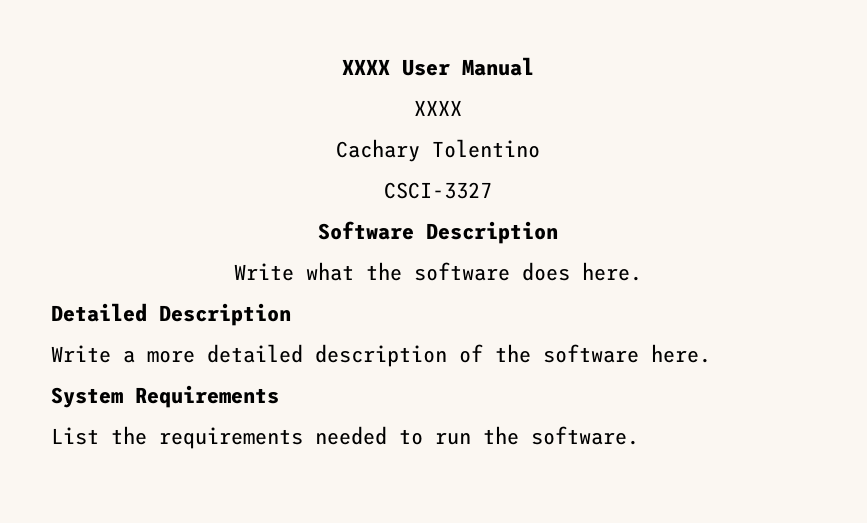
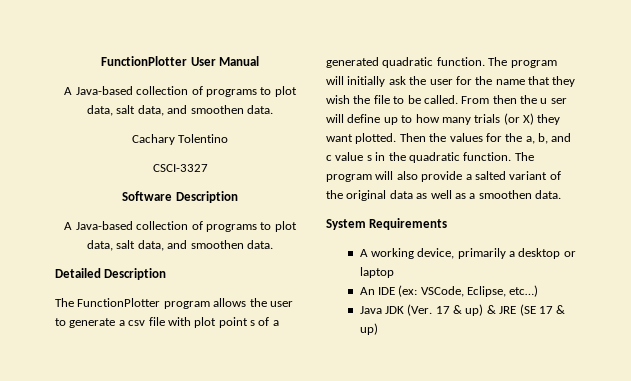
[342,59,390,75] XXXX -> [101,56,188,66] FunctionPlotter
[414,100,462,116] XXXX -> [64,86,297,97] [87,105,273,116] A Java-based collection of programs to plot data, salt data, and smoothen data.
[234,262,642,281] [51,303,291,326] [51,344,711,367] [51,385,279,408] [51,426,639,449] Write what the software does here. // Detailed Description // Write a more detailed description of the software here. // System Requirements // List the requirements needed to run the software. -> [64,221,297,232] [87,240,273,251] [55,268,167,280] [55,298,293,309] [55,317,279,328] [326,57,557,68] [326,76,576,87] [326,95,567,104] [326,113,561,125] [326,133,572,144] [326,152,534,163] [326,171,561,182] [326,190,561,201] [326,218,448,230] [359,248,576,259] [359,267,394,278] [359,285,539,297] [359,304,566,316] [359,323,378,335] A Java-based collection of programs to plot data, salt data, and smoothen data. // Detailed Description // The FunctionPlotter program allows the user to generate a csv file with plot point s of a generated quadratic function. The program will initially ask the user for the name that they wish the file to be called. From then the u ser will define up to how many trials (or X) they want plotted. Then the values for the a, b, and c value s in the quadratic function. The program will also provide a salted variant of the original data as well as a smoothen data. // System Requirements // A working device, primarily a desktop or laptop // An IDE (ex: VSCode, Eclipse, etc…) // Java JDK (Ver. 17 & up) & JRE (SE 17 & up)

